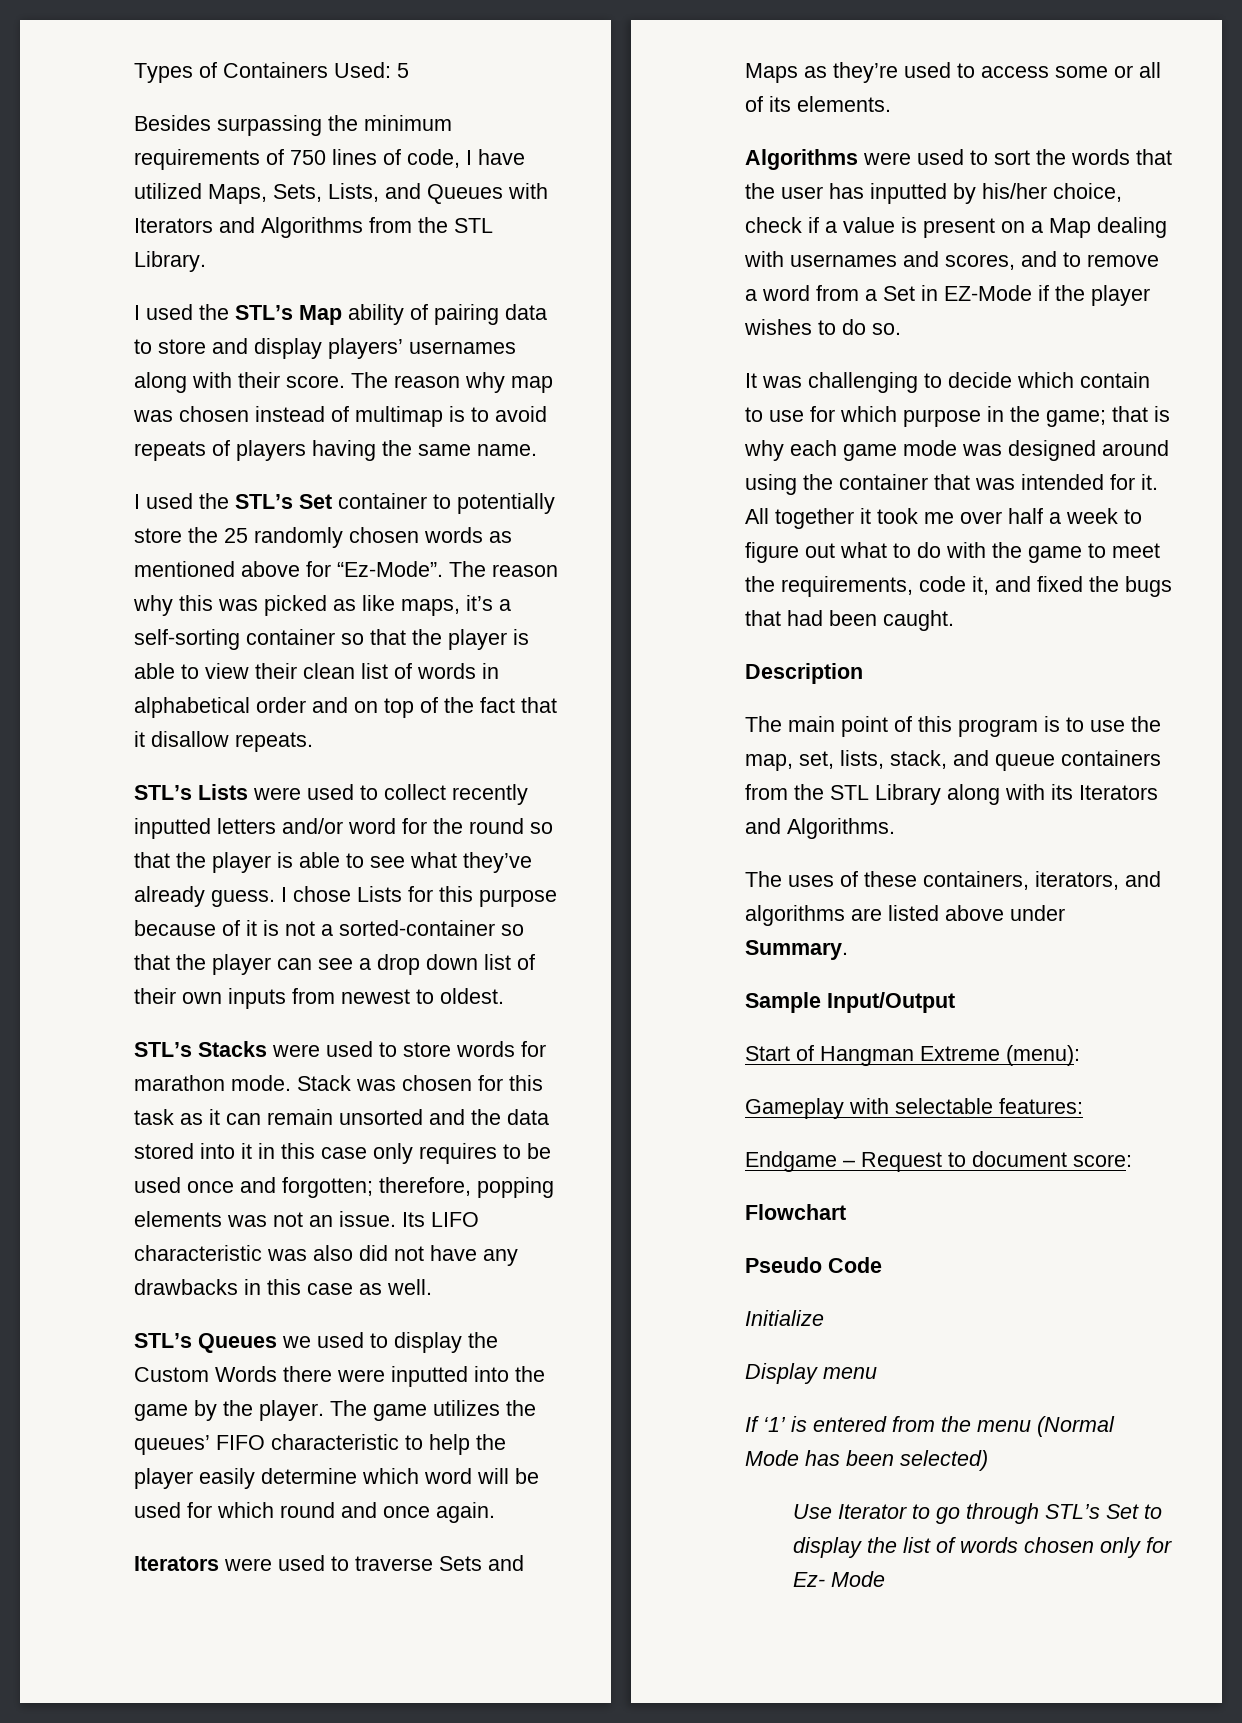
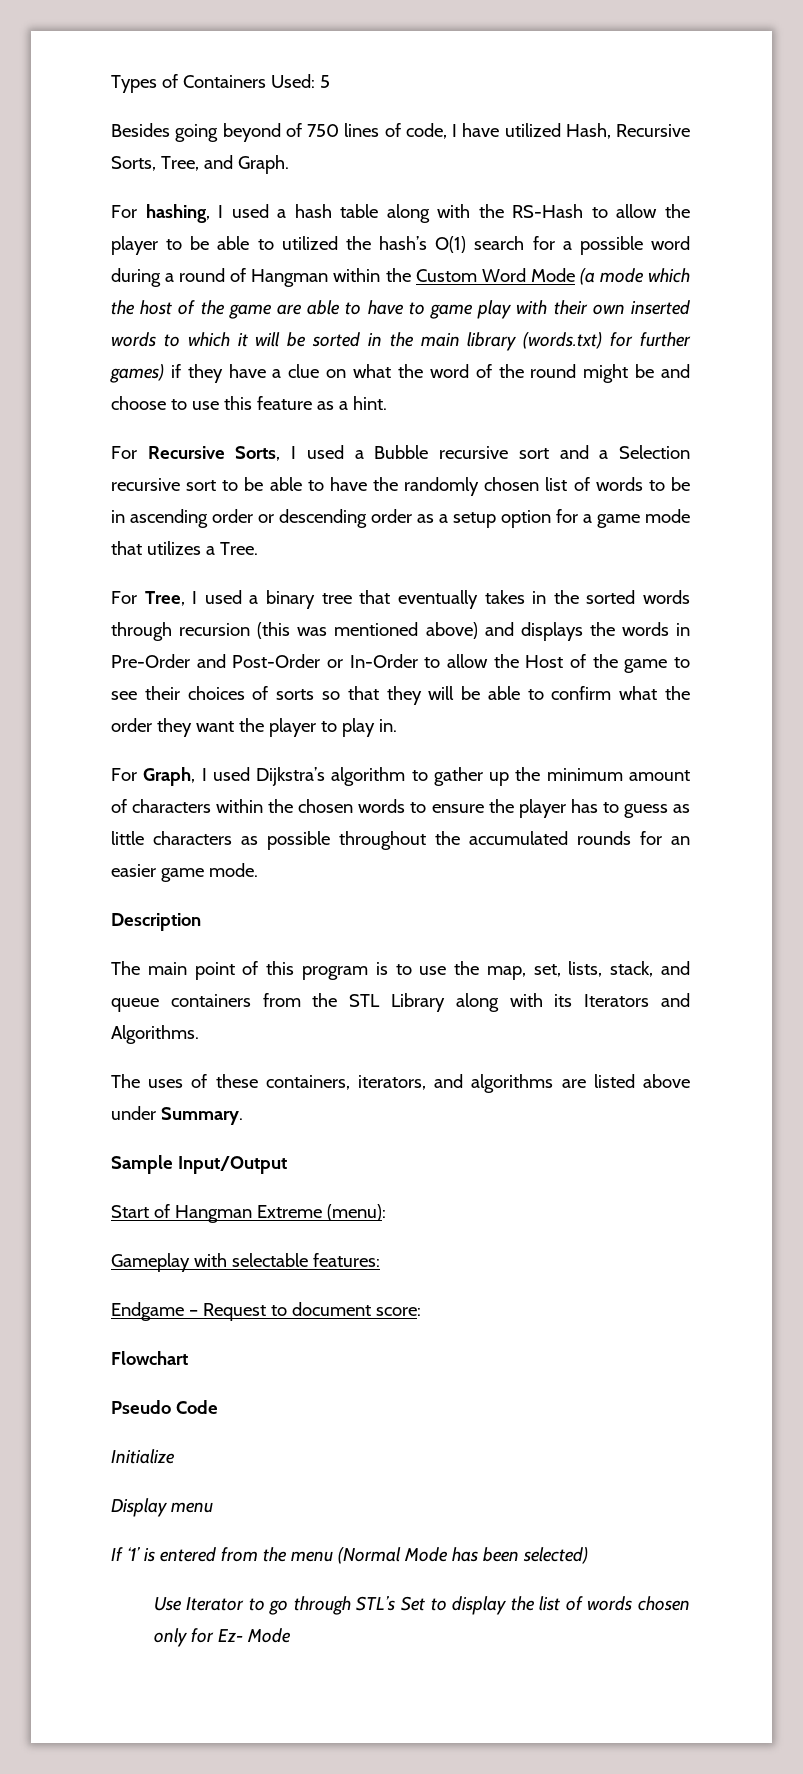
[217,115,452,136] [134,149,260,170] surpassing the minimum requirements -> [175,123,281,142] going beyond
[208,183,548,204] [134,217,493,238] [134,251,206,272] [134,304,547,325] [134,338,516,359] [134,372,553,393] [133,406,547,427] [134,440,537,461] [134,493,555,514] [134,527,512,548] [134,561,558,577] [133,595,511,616] [134,629,529,650] [134,663,499,679] [134,697,557,718] [134,731,313,752] [134,784,528,805] [134,818,553,839] [134,852,532,873] [134,886,557,907] [134,920,524,936] [134,954,535,975] [134,988,504,1009] [134,1041,546,1057] [134,1075,543,1091] [134,1109,549,1125] [134,1143,551,1164] [134,1177,554,1198] [134,1211,479,1227] [134,1245,518,1266] [134,1279,432,1295] [134,1332,498,1353] [134,1366,545,1387] [134,1400,536,1421] [134,1434,506,1455] [134,1468,539,1489] [134,1502,495,1523] [134,1555,524,1571] [745,62,1161,83] [745,96,891,112] [745,149,1172,170] [745,183,1122,204] [745,217,1167,238] [744,251,1159,270] [745,285,1150,306] [744,319,901,335] [745,372,1150,393] [745,406,1170,427] [744,440,1169,461] [745,474,1158,495] [745,508,1142,529] [745,542,1160,563] [745,576,1172,597] [745,610,954,631] Maps, Sets, Lists, and Queues with Iterators and Algorithms from the STL Library. // I used the STL’s Map ability of pairing data to store and display players’ usernames along with their score. The reason why map was chosen instead of multimap is to avoid repeats of players having the same name. // I used the STL’s Set container to potentially store the 25 randomly chosen words as mentioned above for “Ez-Mode”. The reason why this was picked as like maps, it’s a self-sorting container so that the player is able to view their clean list of words in alphabetical order and on top of the fact that it disallow repeats. // STL’s Lists were used to collect recently inputted letters and/or word for the round so that the player is able to see what they’ve already guess. I chose Lists for this purpose because of it is not a sorted-container so that the player can see a drop down list of their own inputs from newest to oldest. // STL’s Stacks were used to store words for marathon mode. Stack was chosen for this task as it can remain unsorted and the data stored into it in this case only requires to be used once and forgotten; therefore, popping elements was not an issue. Its LIFO characteristic was also did not have any drawbacks in this case as well. // STL’s Queues we used to display the Custom Words there were inputted into the game by the player. The game utilizes the queues’ FIFO characteristic to help the player easily determine which word will be used for which round and once again. // Iterators were used to traverse Sets and Maps as they’re used to access some or all of its elements. // Algorithms were used to sort the words that the user has inputted by his/her choice, check if a value is present on a Map dealing with usernames and scores, and to remove a word from a Set in EZ-Mode if the player wishes to do so. // It was challenging to decide which contain to use for which purpose in the game; that is why each game mode was designed around using the container that was intended for it. All together it took me over half a week to figure out what to do with the game to meet the requirements, code it, and fixed the bugs that had been caught. -> [565,123,690,139] [111,155,289,174] [111,204,690,223] [111,236,691,255] [111,268,691,287] [111,300,690,319] [111,332,691,351] [110,364,691,383] [111,396,387,410] [111,445,690,461] [111,477,690,496] [111,509,690,528] [111,541,258,555] [111,590,691,609] [111,622,691,641] [111,654,690,673] [111,686,690,705] [111,718,397,737] [111,767,690,786] [111,799,691,818] [111,831,690,850] [111,863,258,882] Hash, Recursive Sorts, Tree, and Graph. // For hashing, I used a hash table along with the RS-Hash to allow the player to be able to utilized the hash’s O(1) search for a possible word during a round of Hangman within the Custom Word Mode (a mode which the host of the game are able to have to game play with their own inserted words to which it will be sorted in the main library (words.txt) for further games) if they have a clue on what the word of the round might be and choose to use this feature as a hint. // For Recursive Sorts, I used a Bubble recursive sort and a Selection recursive sort to be able to have the randomly chosen list of words to be in ascending order or descending order as a setup option for a game mode that utilizes a Tree. // For Tree, I used a binary tree that eventually takes in the sorted words through recursion (this was mentioned above) and displays the words in Pre-Order and Post-Order or In-Order to allow the Host of the game to see their choices of sorts so that they will be able to confirm what the order they want the player to play in. // For Graph, I used Dijkstra’s algorithm to gather up the minimum amount of characters within the chosen words to ensure the player has to guess as little characters as possible throughout the accumulated rounds for an easier game mode.

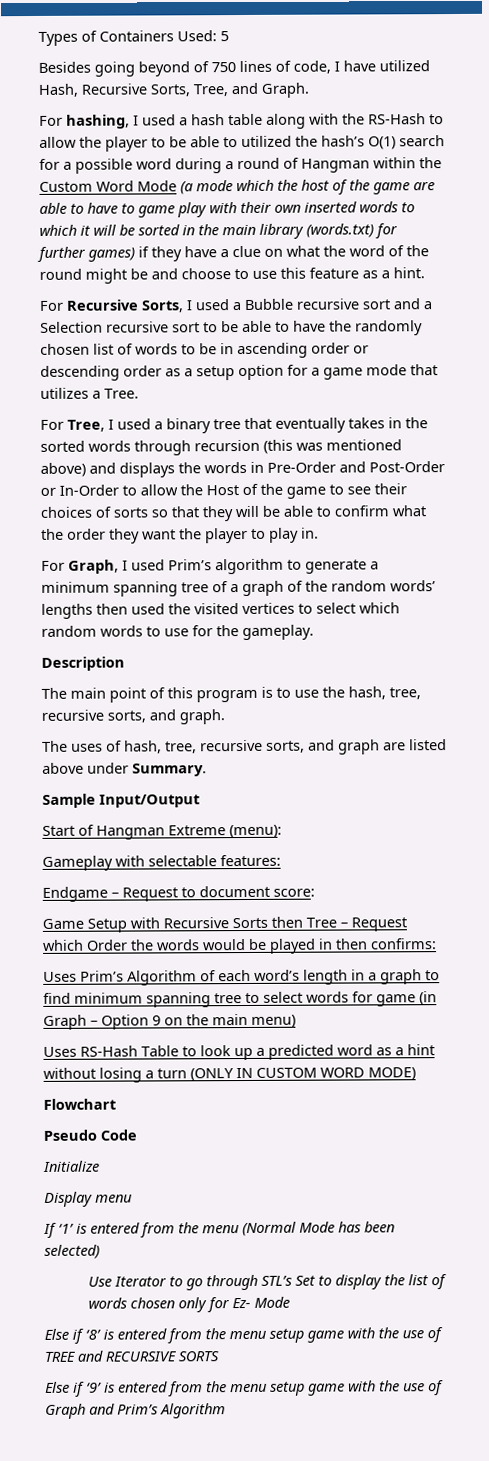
[256,767,326,786] Dijkstra’s -> [168,559,212,571] Prim’s
[433,767,690,786] [111,799,691,818] [111,831,690,850] [111,863,258,882] gather up the minimum amount of characters within the chosen words to ensure the player has to guess as little characters as possible throughout the accumulated rounds for an easier game mode. -> [305,559,379,574] [41,580,436,597] [41,602,400,619] [41,624,314,641] generate a minimum spanning tree of a graph of the random words’ lengths then used the visited vertices to select which random words to use for the gameplay.
[486,961,690,980] [111,993,690,1012] [111,1025,199,1044] [111,1074,554,1093] map, set, lists, stack, and queue containers from the STL Library along with its Iterators and Algorithms. // The uses of these containers, iterators, and algorithms -> [348,686,421,700] [41,709,225,725] [42,739,380,755] hash, tree, recursive sorts, and graph. // The uses of hash, tree, recursive sorts, and graph
(421, 1311) none -> [42,916,407,933] [42,938,437,954] [43,969,440,986] [43,991,437,1008] [43,1013,296,1030] [43,1044,435,1061] [43,1067,416,1083] // Game Setup with Recursive Sorts then Tree – Request which Order the words would be played in then confirms: // Uses Prim’s Algorithm of each word’s length in a graph to find minimum spanning tree to select words for game (in Graph – Option 9 on the main menu) // Uses RS-Hash Table to look up a predicted word as a hint without losing a turn (ONLY IN CUSTOM WORD MODE)
(291, 1635) none -> [44,1327,443,1344] [44,1350,219,1362] [45,1380,444,1397] [45,1403,226,1419] // Else if ‘8’ is entered from the menu setup game with the use of TREE and RECURSIVE SORTS // Else if ‘9’ is entered from the menu setup game with the use of Graph and Prim’s Algorithm

